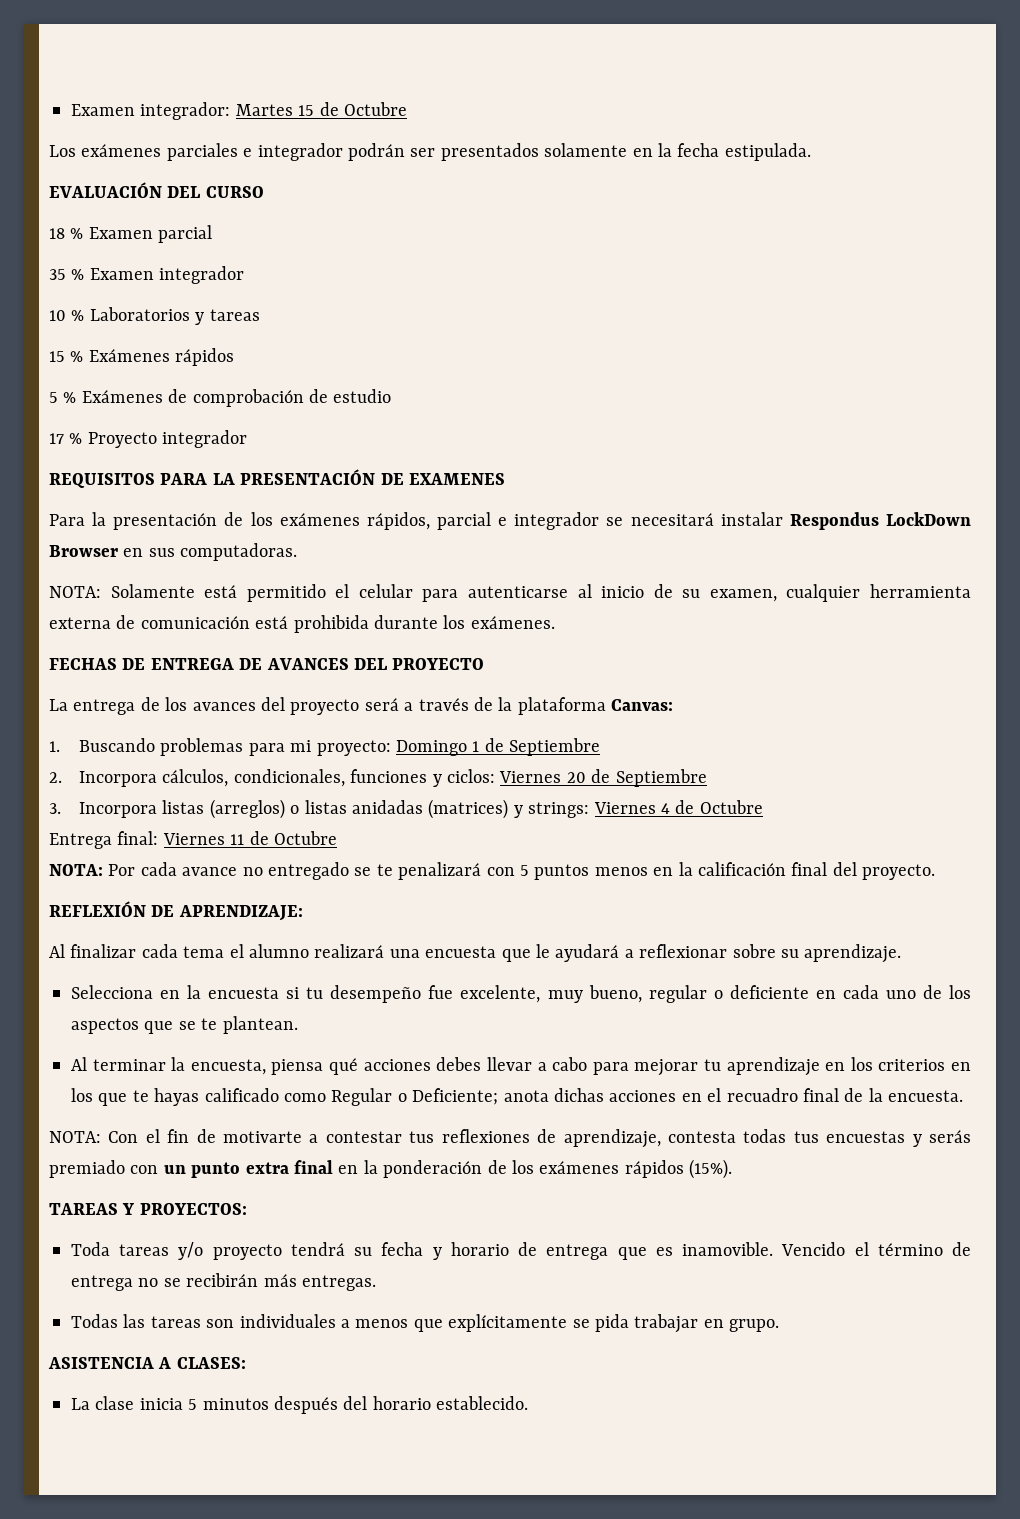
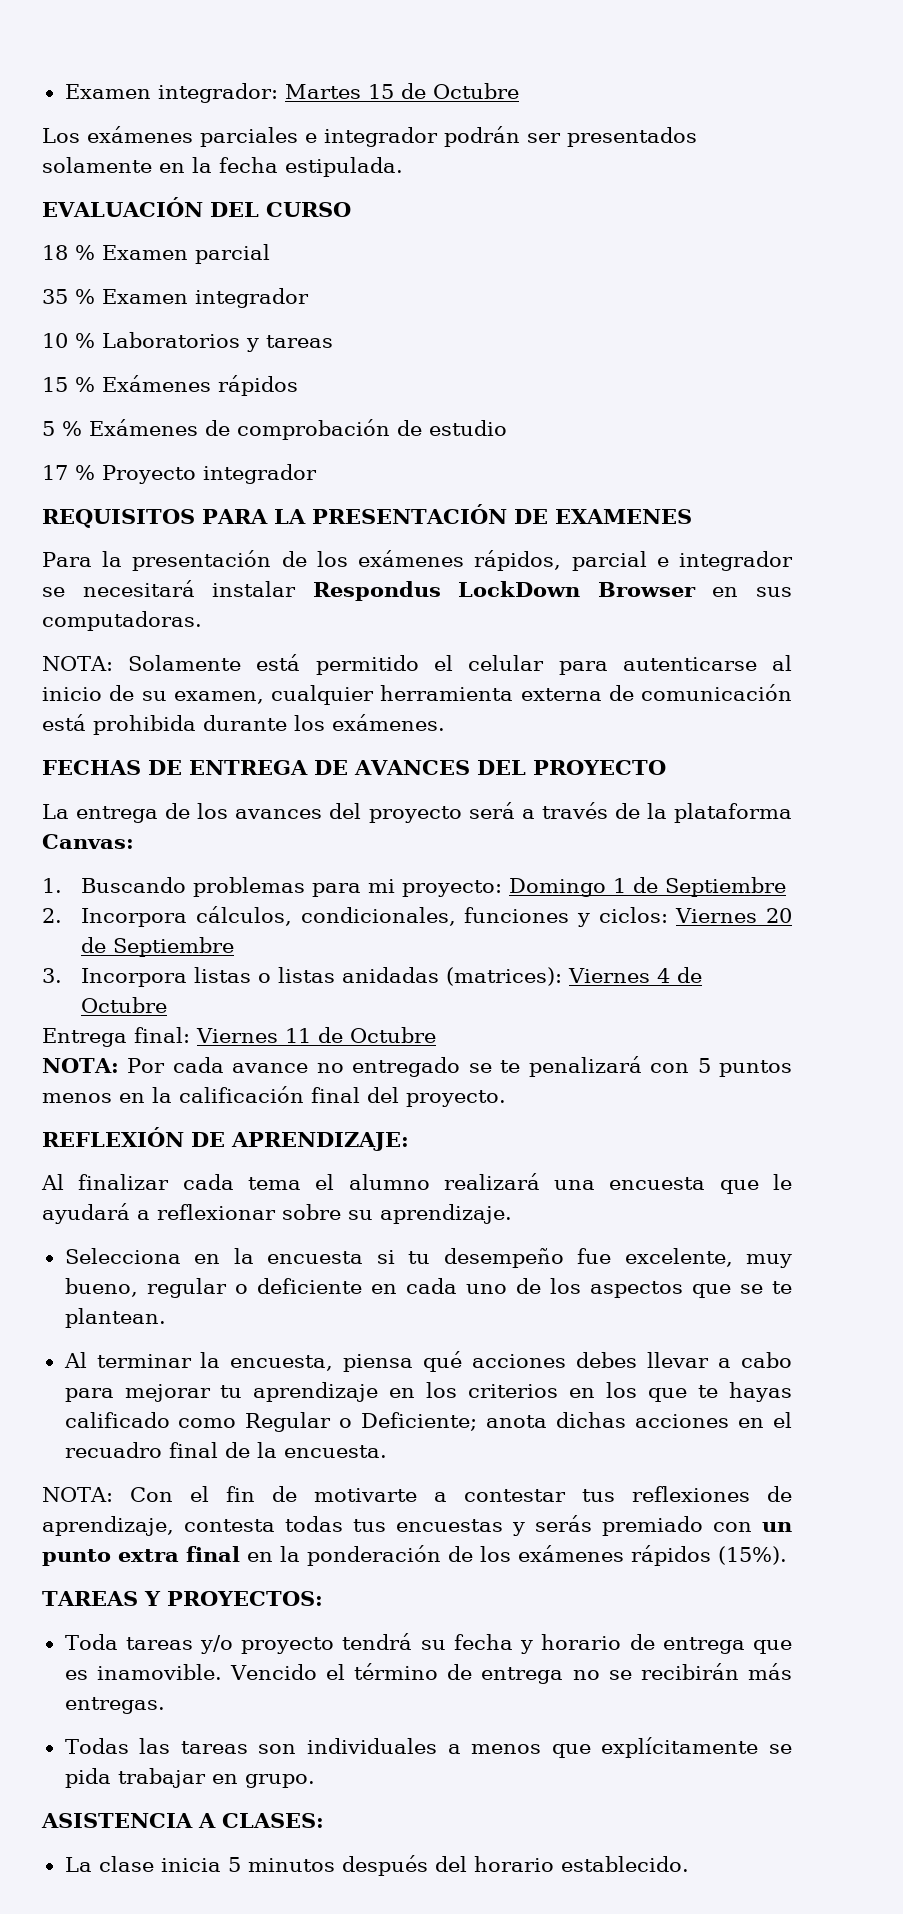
[209,799,285,819] (arreglos) -> (252, 975) none
[428,799,590,819] (matrices) y strings: -> [446,967,563,986] (matrices):

